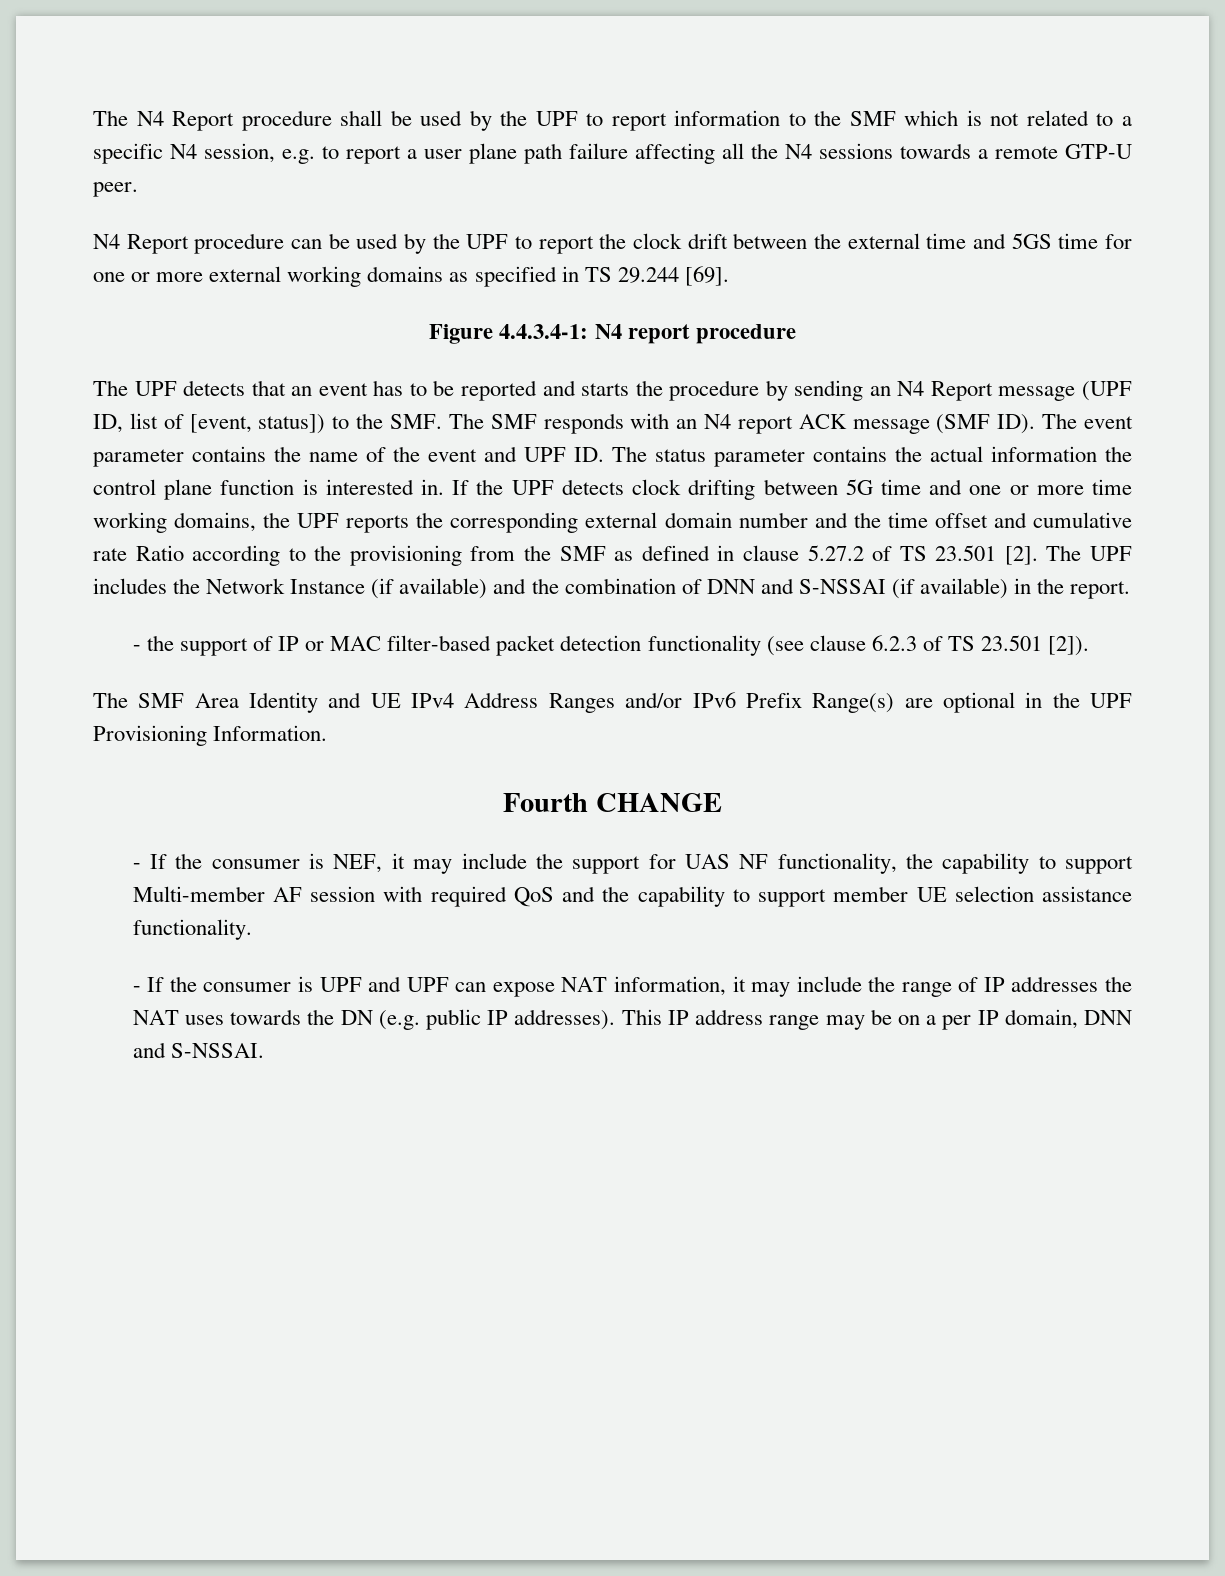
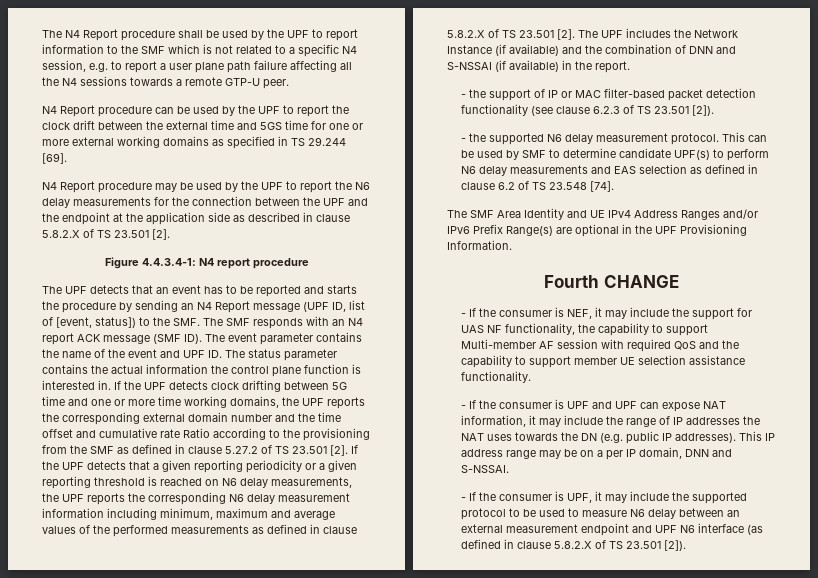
(729, 276) none -> [42,181,370,193] [42,196,368,208] [42,212,350,225] [42,229,170,240] // N4 Report procedure may be used by the UPF to report the N6 delay measurements for the connection between the UPF and the endpoint at the application side as described in clause 5.8.2.X of TS 23.501 [2].
(1038, 555) none -> [351,445,358,454] [42,460,357,473] [42,476,352,489] [42,492,350,505] [42,508,335,520] [42,524,357,537] [447,29,575,40] If the UPF detects that a given reporting periodicity or a given reporting threshold is reached on N6 delay measurements, the UPF reports the corresponding N6 delay measurement information including minimum, maximum and average values of the performed measurements as defined in clause 5.8.2.X of TS 23.501 [2].
(1090, 646) none -> [461,132,768,145] [461,148,770,161] [461,164,759,176] [461,181,615,192] // - the supported N6 delay measurement protocol. This can be used by SMF to determine candidate UPF(s) to perform N6 delay measurements and EAS selection as defined in clause 6.2 of TS 23.548 [74].
(264, 1050) none -> [461,491,748,504] [461,508,741,520] [461,523,764,536] [461,539,687,551] // - If the consumer is UPF, it may include the supported protocol to be used to measure N6 delay between an external measurement endpoint and UPF N6 interface (as defined in clause 5.8.2.X of TS 23.501 [2]).

